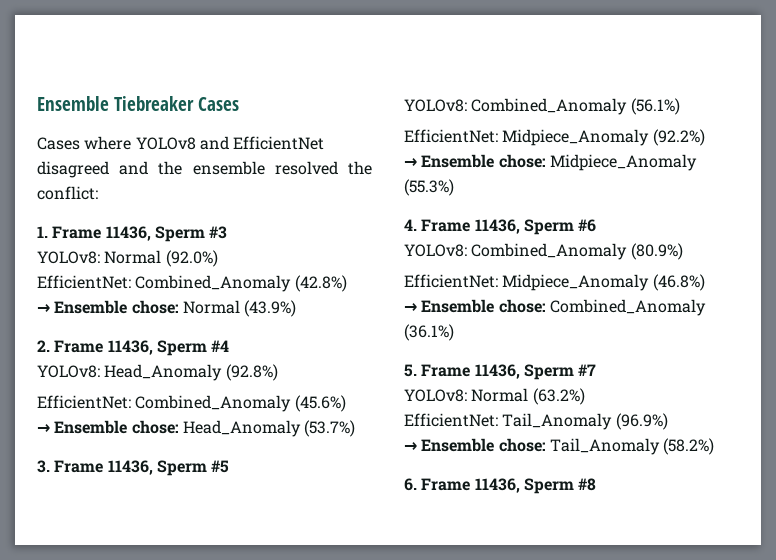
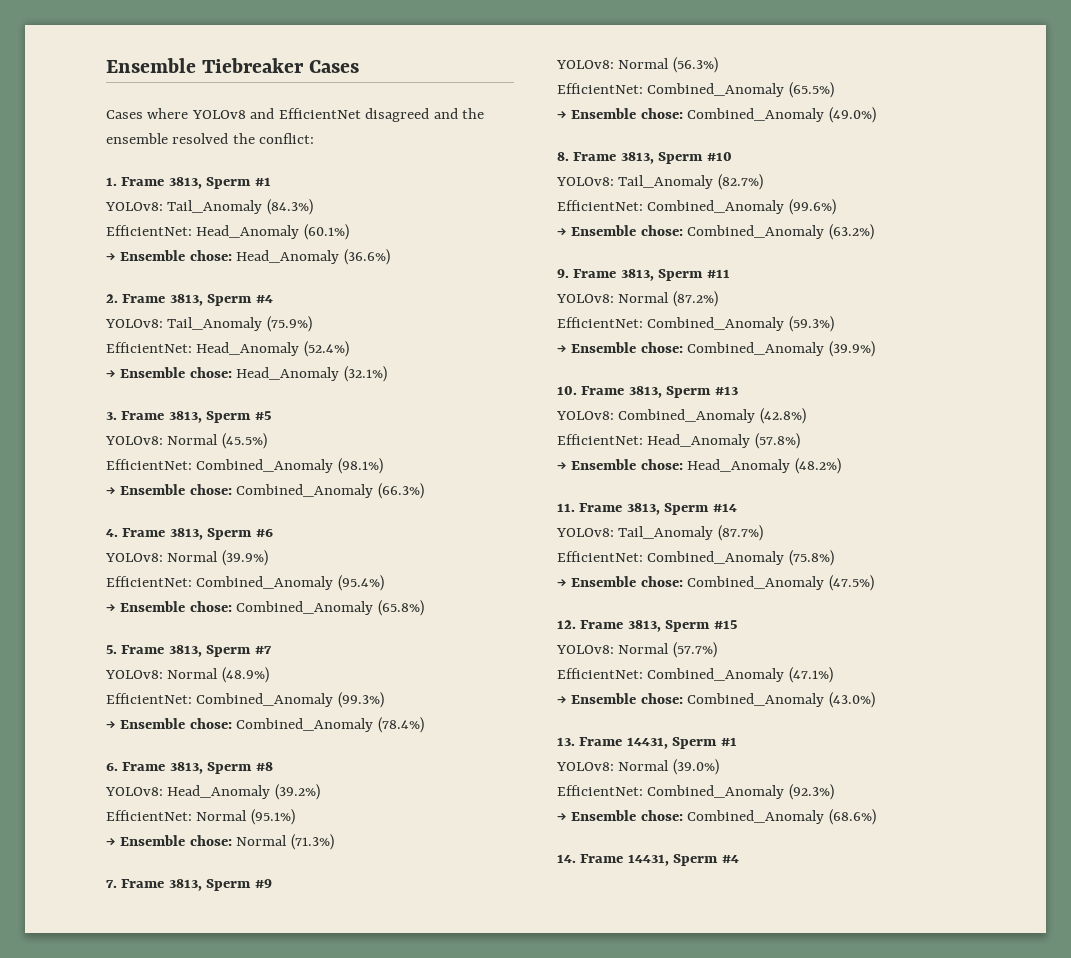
[105,226,228,242] [37,250,218,267] [37,275,347,292] [37,300,297,317] [37,340,230,356] [37,364,278,381] [37,395,346,412] [37,420,356,437] [37,460,230,476] [404,98,680,115] [404,129,705,146] [404,154,697,171] [404,179,454,196] [404,219,597,235] [404,243,683,260] [404,274,705,291] [404,299,706,316] [404,324,454,341] [404,364,597,380] [404,388,585,405] [404,413,668,430] [404,438,715,455] [404,478,597,494] 11436, Sperm #3 // YOLOv8: Normal (92.0%) // EfficientNet: Combined_Anomaly (42.8%) // → Ensemble chose: Normal (43.9%) // 2. Frame 11436, Sperm #4 // YOLOv8: Head_Anomaly (92.8%) // EfficientNet: Combined_Anomaly (45.6%) // → Ensemble chose: Head_Anomaly (53.7%) // 3. Frame 11436, Sperm #5 // YOLOv8: Combined_Anomaly (56.1%) // EfficientNet: Midpiece_Anomaly (92.2%) // → Ensemble chose: Midpiece_Anomaly (55.3%) // 4. Frame 11436, Sperm #6 // YOLOv8: Combined_Anomaly (80.9%) // EfficientNet: Midpiece_Anomaly (46.8%) // → Ensemble chose: Combined_Anomaly (36.1%) // 5. Frame 11436, Sperm #7 // YOLOv8: Normal (63.2%) // EfficientNet: Tail_Anomaly (96.9%) // → Ensemble chose: Tail_Anomaly (58.2%) // 6. Frame 11436, Sperm #8 -> [168,177,271,189] [105,199,313,215] [106,224,349,240] [106,249,390,265] [106,294,273,306] [105,316,312,332] [106,341,349,357] [106,366,387,382] [106,411,271,423] [105,433,267,449] [106,458,383,474] [106,483,424,499] [106,528,273,540] [105,550,268,566] [106,575,384,591] [106,600,424,616] [106,645,272,657] [105,667,269,683] [106,692,384,708] [106,717,424,733] [106,762,273,774] [105,784,320,800] [106,809,295,825] [106,834,334,850] [106,879,272,891] [556,57,718,73] [557,82,834,98] [557,107,876,123] [557,152,732,164] [556,174,763,190] [557,199,836,215] [557,224,874,240] [557,269,730,281] [556,291,718,307] [557,316,834,332] [557,341,875,357] [557,386,738,398] [556,408,806,424] [557,433,800,449] [557,458,841,474] [557,503,737,515] [556,525,763,541] [557,550,834,566] [557,575,874,591] [557,620,737,632] [556,642,717,658] [557,667,833,683] [557,692,875,708] [557,737,737,749] [556,759,719,775] [557,784,834,800] [557,809,876,825] [557,854,739,866] 3813, Sperm #1 // YOLOv8: Tail_Anomaly (84.3%) // EfficientNet: Head_Anomaly (60.1%) // → Ensemble chose: Head_Anomaly (36.6%) // 2. Frame 3813, Sperm #4 // YOLOv8: Tail_Anomaly (75.9%) // EfficientNet: Head_Anomaly (52.4%) // → Ensemble chose: Head_Anomaly (32.1%) // 3. Frame 3813, Sperm #5 // YOLOv8: Normal (45.5%) // EfficientNet: Combined_Anomaly (98.1%) // → Ensemble chose: Combined_Anomaly (66.3%) // 4. Frame 3813, Sperm #6 // YOLOv8: Normal (39.9%) // EfficientNet: Combined_Anomaly (95.4%) // → Ensemble chose: Combined_Anomaly (65.8%) // 5. Frame 3813, Sperm #7 // YOLOv8: Normal (48.9%) // EfficientNet: Combined_Anomaly (99.3%) // → Ensemble chose: Combined_Anomaly (78.4%) // 6. Frame 3813, Sperm #8 // YOLOv8: Head_Anomaly (39.2%) // EfficientNet: Normal (95.1%) // → Ensemble chose: Normal (71.3%) // 7. Frame 3813, Sperm #9 // YOLOv8: Normal (56.3%) // EfficientNet: Combined_Anomaly (65.5%) // → Ensemble chose: Combined_Anomaly (49.0%) // 8. Frame 3813, Sperm #10 // YOLOv8: Tail_Anomaly (82.7%) // EfficientNet: Combined_Anomaly (99.6%) // → Ensemble chose: Combined_Anomaly (63.2%) // 9. Frame 3813, Sperm #11 // YOLOv8: Normal (87.2%) // EfficientNet: Combined_Anomaly (59.3%) // → Ensemble chose: Combined_Anomaly (39.9%) // 10. Frame 3813, Sperm #13 // YOLOv8: Combined_Anomaly (42.8%) // EfficientNet: Head_Anomaly (57.8%) // → Ensemble chose: Head_Anomaly (48.2%) // 11. Frame 3813, Sperm #14 // YOLOv8: Tail_Anomaly (87.7%) // EfficientNet: Combined_Anomaly (75.8%) // → Ensemble chose: Combined_Anomaly (47.5%) // 12. Frame 3813, Sperm #15 // YOLOv8: Normal (57.7%) // EfficientNet: Combined_Anomaly (47.1%) // → Ensemble chose: Combined_Anomaly (43.0%) // 13. Frame 14431, Sperm #1 // YOLOv8: Normal (39.0%) // EfficientNet: Combined_Anomaly (92.3%) // → Ensemble chose: Combined_Anomaly (68.6%) // 14. Frame 14431, Sperm #4

